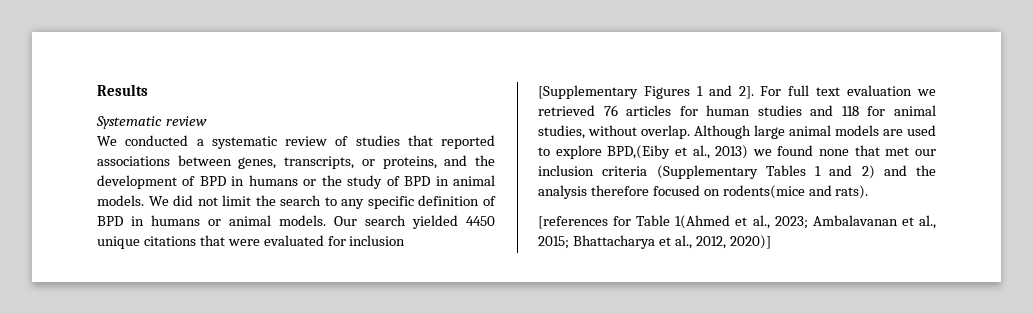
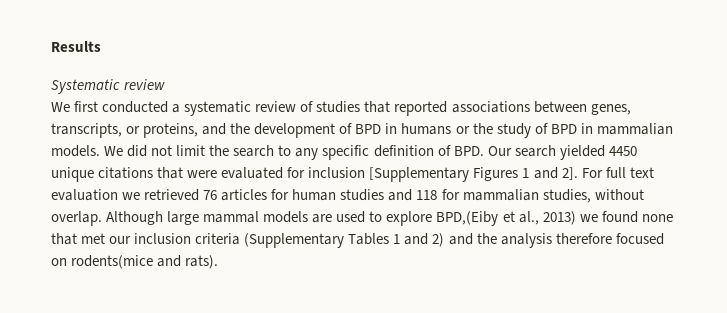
(117, 141) none -> [74,101,99,112] first
[453,175,495,186] animal -> [596,123,673,135] mammalian
[97,215,326,226] BPD in humans or animal models. -> [453,146,484,156] BPD.
[893,105,936,116] animal -> [462,189,539,201] mammalian
[789,125,831,136] animal -> [203,211,260,223] mammal
[538,215,936,229] [538,235,771,249] // [references for Table 1(Ahmed et al., 2023; Ambalavanan et al., 2015; Bhattacharya et al., 2012, 2020)] -> (219, 262) none

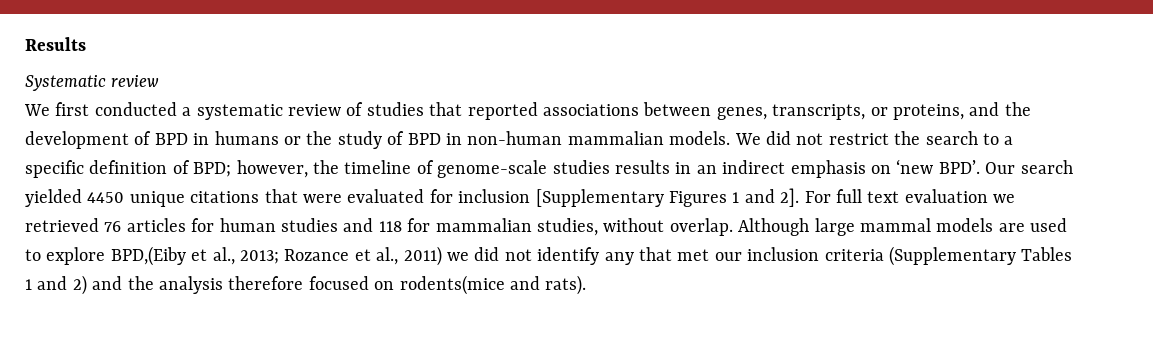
(593, 128) none -> [467,131,563,145] non-human
[176,145,206,156] limit -> [828,133,889,145] restrict
[295,148,319,160] any -> [1004,136,1014,145] a
[453,146,484,156] BPD. -> [193,159,980,178] BPD; however, the timeline of genome-scale studies results in an indirect emphasis on ‘new BPD’.
[542,211,673,225] 2013) we found none -> [240,246,634,266] 2013; Rozance et al., 2011) we did not identify any

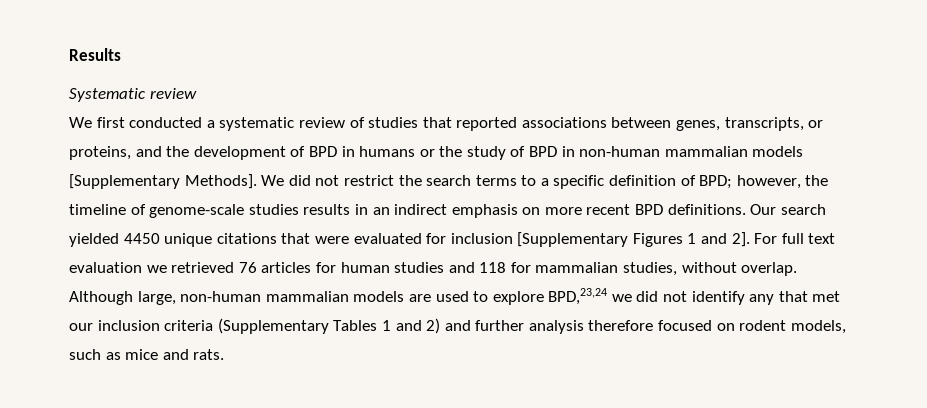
[669,131,731,145] models. -> [752,146,804,157] [69,174,257,189] models [Supplementary Methods].
(978, 138) none -> [475,175,517,186] terms
[896,159,980,174] ‘new BPD’. -> [544,204,746,215] more recent BPD definitions.
[814,218,931,236] large mammal -> [137,291,349,305] large, non-human mammalian
[110,246,442,266] BPD,(Eiby et al., 2013; Rozance et al., 2011) -> [548,288,608,305] BPD,23,24
[127,276,154,290] the -> [475,320,525,331] further
[399,275,587,295] rodents(mice and rats). -> [739,320,846,334] [69,349,225,360] rodent models, such as mice and rats.

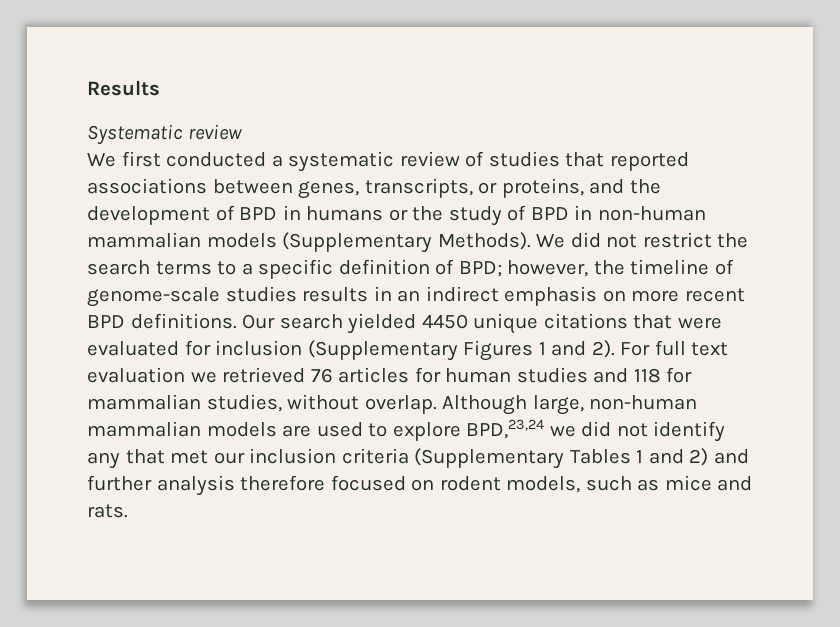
[69,174,257,189] [Supplementary Methods]. -> [282,232,531,253] (Supplementary Methods).
[517,232,629,247] [Supplementary -> [307,340,458,361] (Supplementary
[731,232,750,247] 2]. -> [591,340,615,358] 2).

